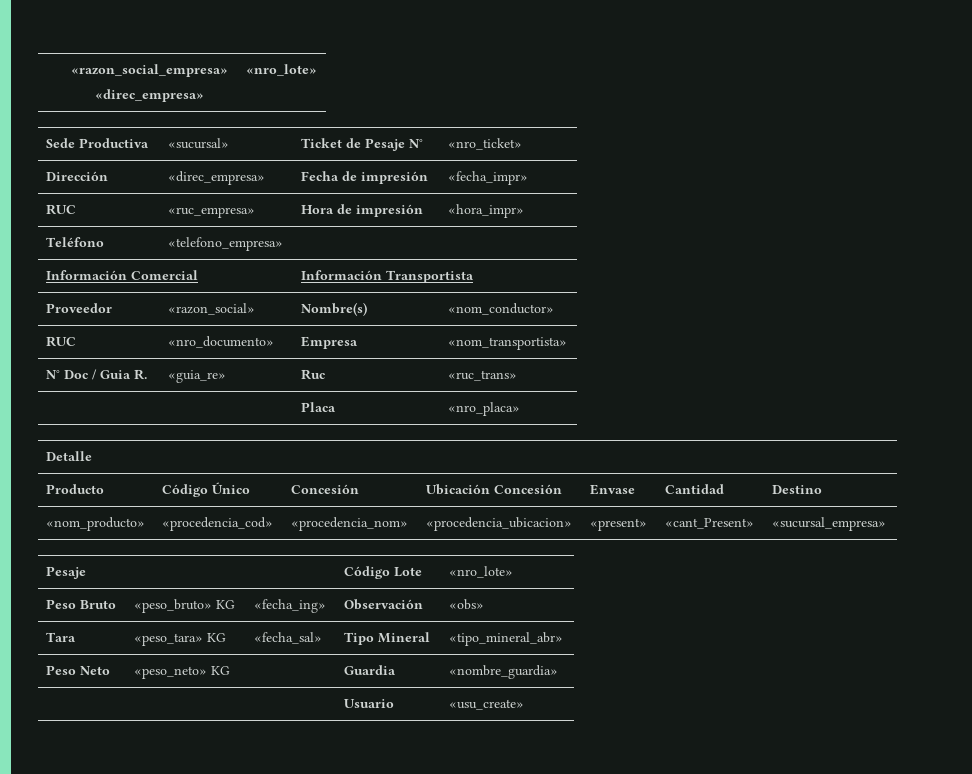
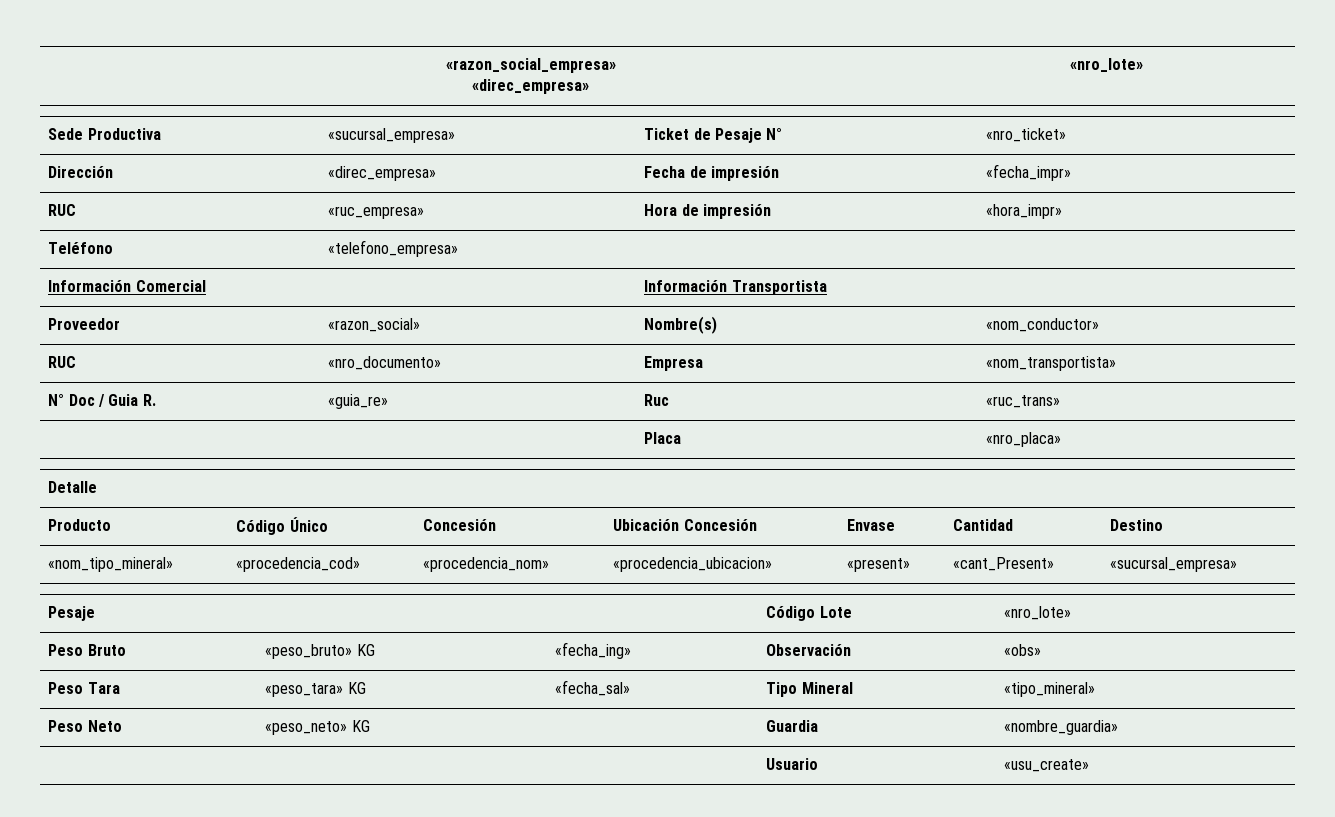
[168,138,230,149] «sucursal» -> [328,128,456,143] «sucursal_empresa»
[46,517,146,531] «nom_producto» -> [48,557,174,572] «nom_tipo_mineral»
(485, 604) none -> [48,682,84,694] Peso
[449,632,564,646] «tipo_mineral_abr» -> [1004,682,1096,697] «tipo_mineral»

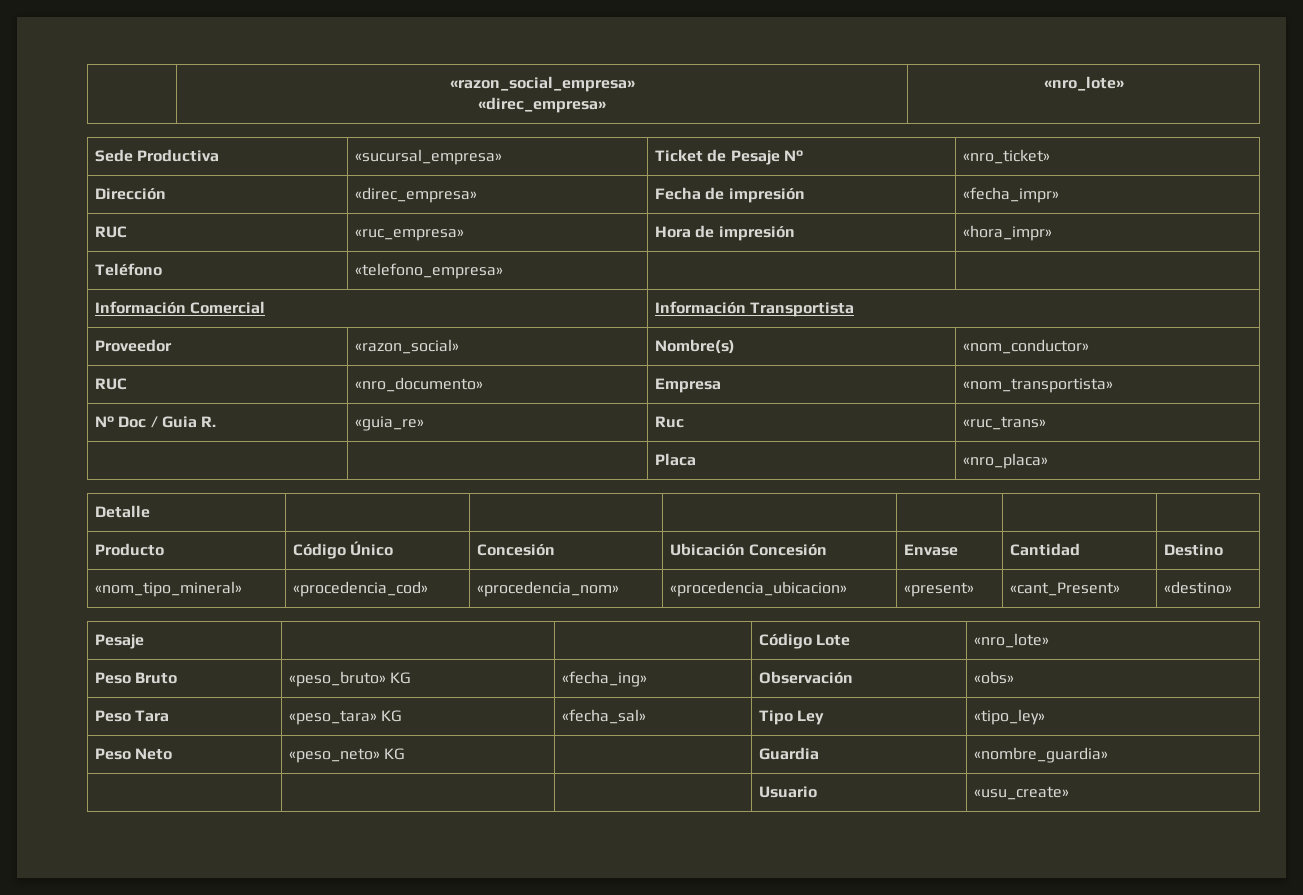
[1110,557,1238,572] «sucursal_empresa» -> [1164,581,1233,594] «destino»
[801,682,853,694] [1004,682,1096,697] Mineral | «tipo_mineral» -> [797,710,825,725] [974,709,1046,725] Ley | «tipo_ley»

